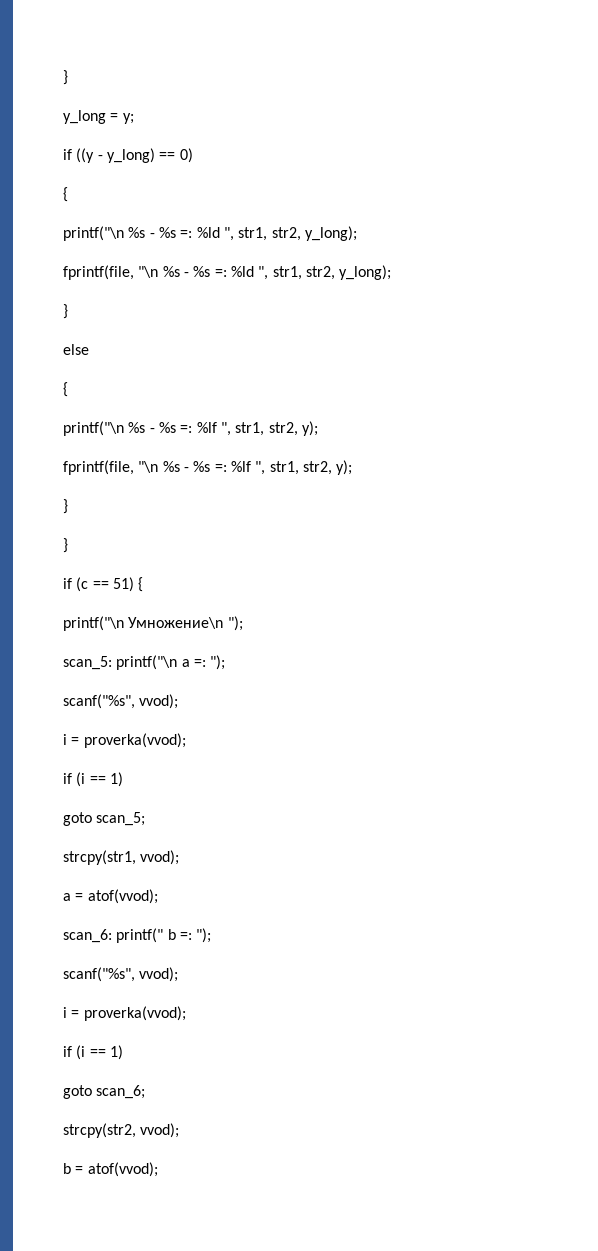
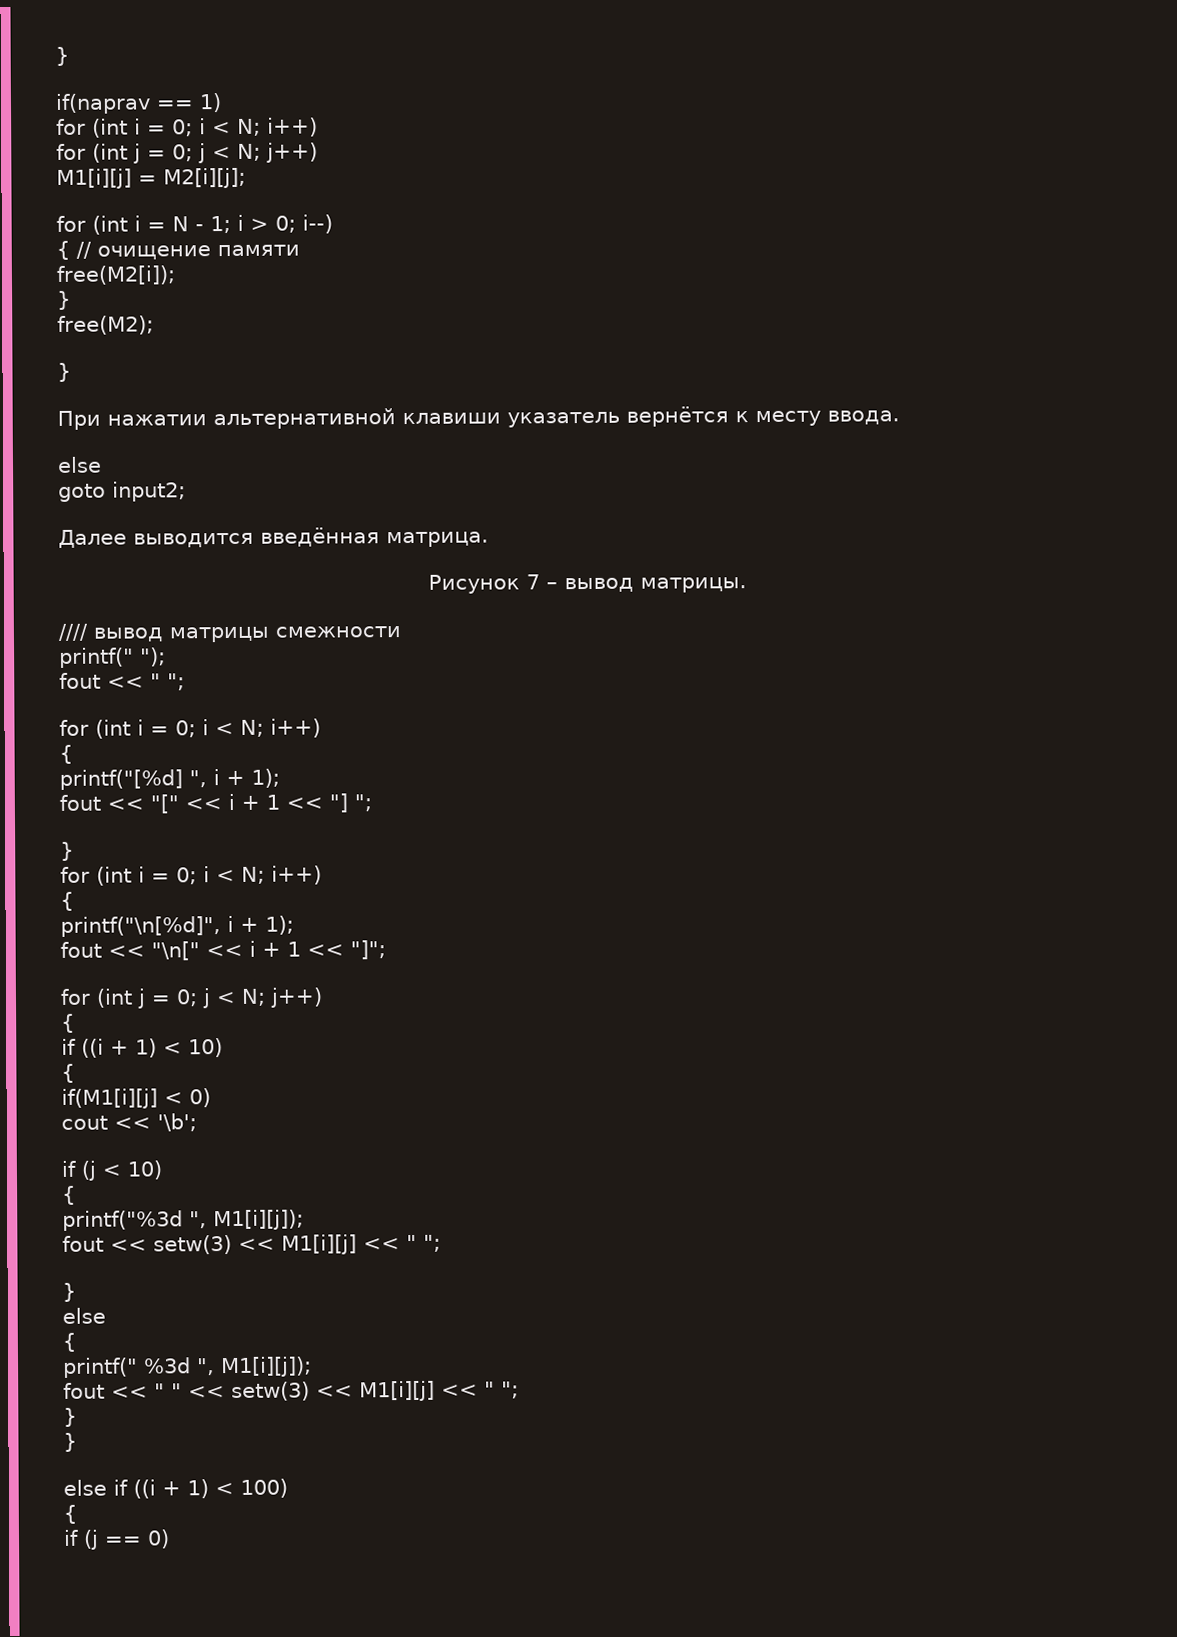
[63,70,68,85] [63,110,134,124] [63,148,193,163] [63,187,68,202] [63,226,357,241] [63,265,392,280] [63,304,68,319] [63,344,89,355] [63,382,68,397] [63,421,318,436] [63,460,353,475] [63,499,68,514] [63,538,68,553] [63,577,144,592] [63,616,243,631] [63,655,226,670] [63,694,179,709] [63,733,186,748] [63,772,123,787] [63,812,146,826] [63,850,180,865] [63,889,158,904] [63,928,212,943] [63,967,179,982] [63,1006,186,1021] [63,1045,123,1060] [63,1085,146,1099] [63,1123,180,1138] [63,1162,158,1177] } // y_long = y; // if ((y - y_long) == 0) // { // printf("\n %s - %s =: %ld ", str1, str2, y_long); // fprintf(file, "\n %s - %s =: %ld ", str1, str2, y_long); // } // else // { // printf("\n %s - %s =: %lf ", str1, str2, y); // fprintf(file, "\n %s - %s =: %lf ", str1, str2, y); // } // } // if (c == 51) { // printf("\n Умножение\n "); // scan_5: printf("\n a =: "); // scanf("%s", vvod); // i = proverka(vvod); // if (i == 1) // goto scan_5; // strcpy(str1, vvod); // a = atof(vvod); // scan_6: printf(" b =: "); // scanf("%s", vvod); // i = proverka(vvod); // if (i == 1) // goto scan_6; // strcpy(str2, vvod); // b = atof(vvod); -> [55,46,69,66] [55,93,222,114] [56,117,318,138] [56,142,318,164] [56,167,246,189] [56,214,333,235] [56,240,300,260] [56,265,176,285] [57,290,71,310] [57,315,154,335] [57,362,71,382] [57,406,900,430] [57,456,102,473] [58,481,186,502] [58,527,489,548] [427,574,747,594] [58,623,401,643] [59,647,166,668] [59,672,185,691] [59,718,321,739] [59,744,73,764] [59,768,280,790] [59,793,372,814] [60,841,74,861] [60,865,322,886] [60,891,74,911] [60,915,294,937] [60,940,386,961] [60,987,323,1009] [61,1013,75,1033] [61,1038,223,1058] [61,1063,75,1083] [61,1088,211,1109] [61,1113,197,1132] [61,1160,163,1181] [62,1185,76,1205] [62,1209,304,1231] [62,1234,441,1255] [62,1282,76,1302] [62,1307,106,1324] [62,1332,76,1352] [63,1356,312,1378] [63,1380,519,1402] [63,1407,77,1427] [63,1432,77,1452] [63,1478,288,1499] [63,1504,77,1524] [63,1529,170,1550] } // if(naprav == 1) // for (int i = 0; i < N; i++) // for (int j = 0; j < N; j++) // M1[i][j] = M2[i][j]; // for (int i = N - 1; i > 0; i--) // { // очищение памяти // free(M2[i]); // } // free(M2); // } // При нажатии альтернативной клавиши указатель вернётся к месту ввода. // else // goto input2; // Далее выводится введённая матрица. // Рисунок 7 – вывод матрицы. // //// вывод матрицы смежности // printf(" "); // fout << " "; // for (int i = 0; i < N; i++) // { // printf("[%d] ", i + 1); // fout << "[" << i + 1 << "] "; // } // for (int i = 0; i < N; i++) // { // printf("\n[%d]", i + 1); // fout << "\n[" << i + 1 << "]"; // for (int j = 0; j < N; j++) // { // if ((i + 1) < 10) // { // if(M1[i][j] < 0) // cout << '\b'; // if (j < 10) // { // printf("%3d ", M1[i][j]); // fout << setw(3) << M1[i][j] << " "; // } // else // { // printf(" %3d ", M1[i][j]); // fout << " " << setw(3) << M1[i][j] << " "; // } // } // else if ((i + 1) < 100) // { // if (j == 0)

